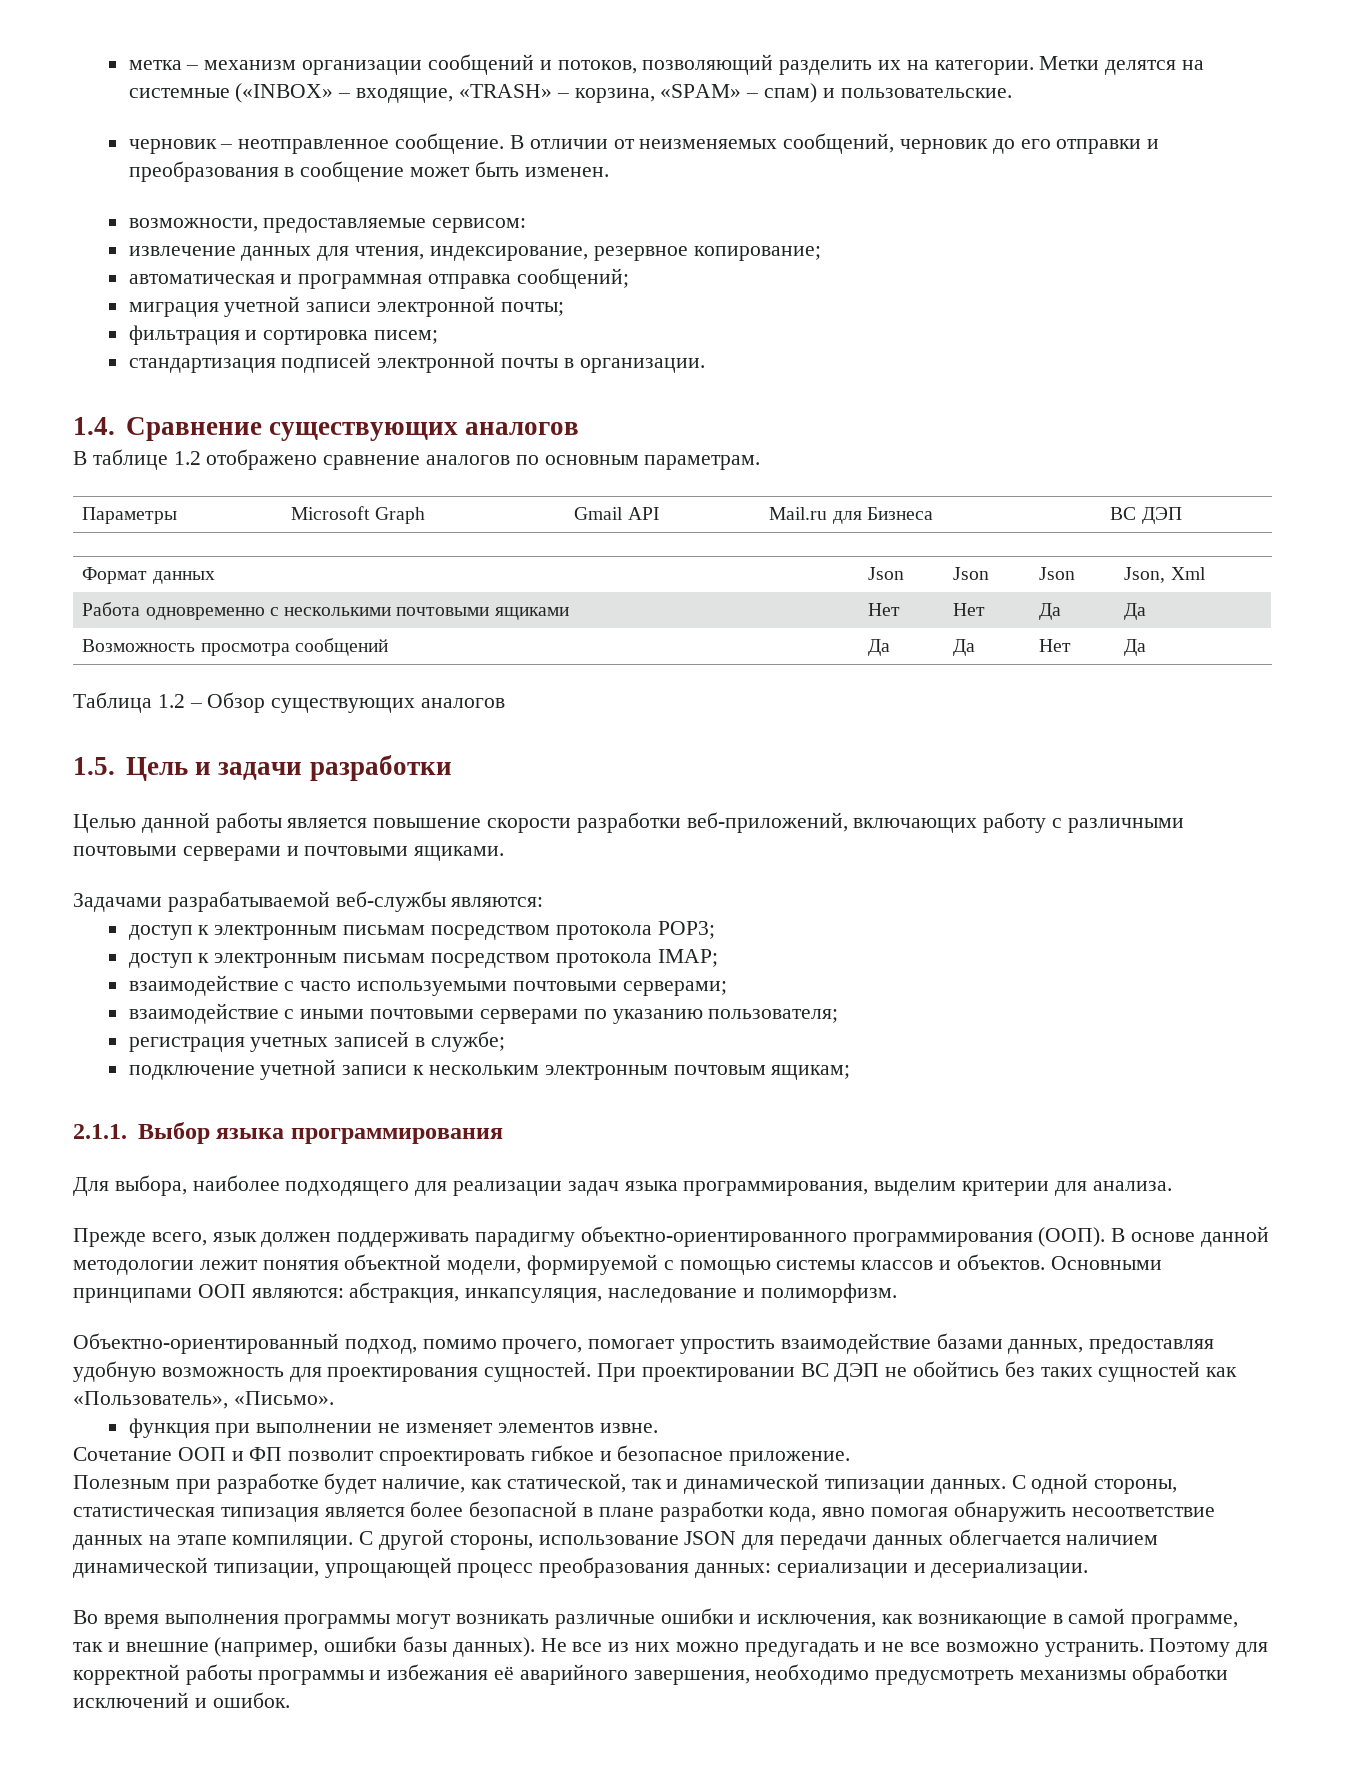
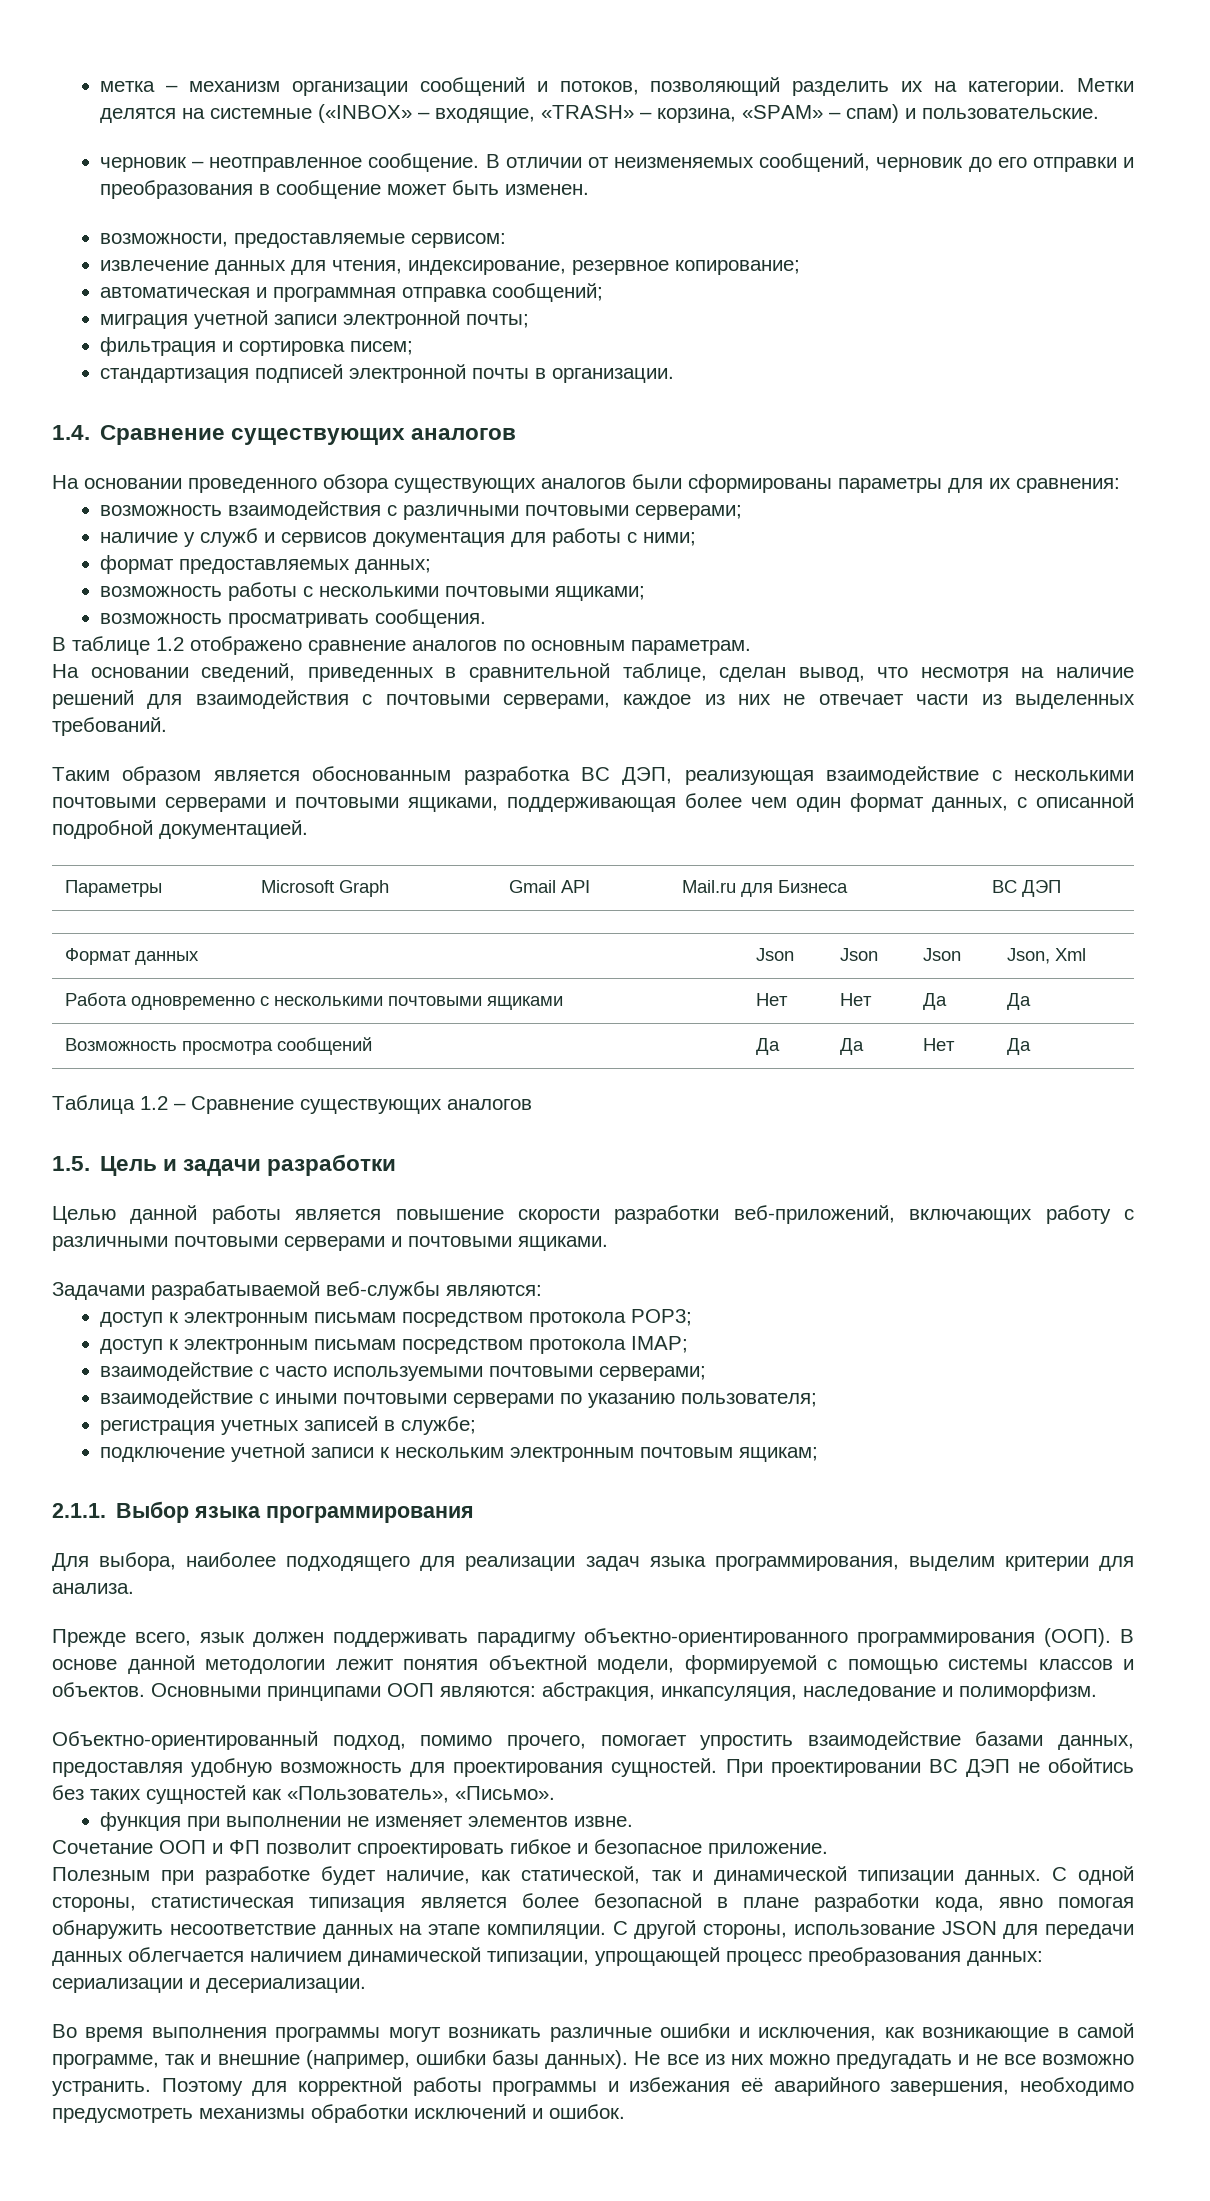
(580, 428) none -> [52,474,1120,493] [99,501,742,520] [99,528,696,547] [99,555,431,574] [99,582,645,601] [99,609,486,628] // На основании проведенного обзора существующих аналогов были сформированы параметры для их сравнения: // возможность взаимодействия с различными почтовыми серверами; // наличие у служб и сервисов документация для работы с ними; // формат предоставляемых данных; // возможность работы с несколькими почтовыми ящиками; // возможность просматривать сообщения.
(761, 462) none -> [52,663,1135,682] [52,690,1135,709] [52,717,167,736] [52,766,1134,785] [52,793,1134,812] [52,820,308,839] // На основании сведений, приведенных в сравнительной таблице, сделан вывод, что несмотря на наличие решений для взаимодействия с почтовыми серверами, каждое из них не отвечает части из выделенных требований. // Таким образом является обоснованным разработка ВС ДЭП, реализующая взаимодействие с несколькими почтовыми серверами и почтовыми ящиками, поддерживающая более чем один формат данных, с описанной подробной документацией.
[207,692,266,713] Обзор -> [191,1096,294,1114] Сравнение

